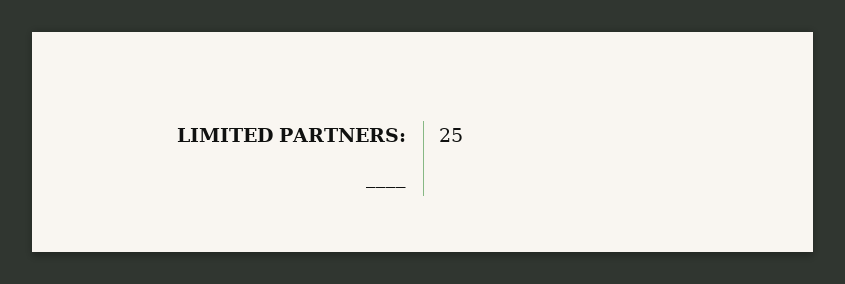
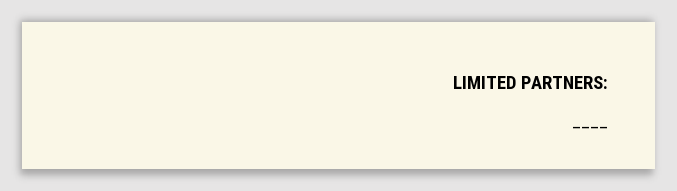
[439,128,463,142] // 25 -> (608, 127) none

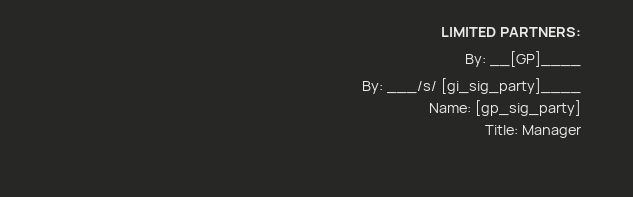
[572,126,608,129] ____ -> [465,51,581,67] [362,78,581,94] [429,100,581,116] [485,125,581,138] By: __[GP]____ // By: ___/s/ [gi_sig_party]____ // Name: [gp_sig_party] // Title: Manager

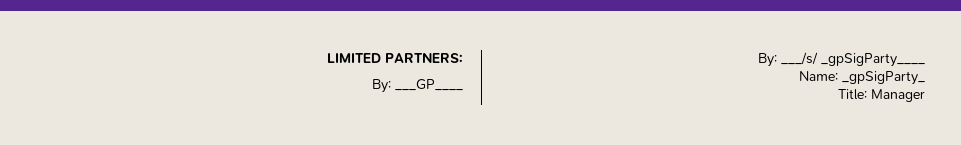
[490,51,581,67] __[GP]____ -> [395,79,463,91] ___GP____
[441,78,581,94] [gi_sig_party]____ -> [821,53,925,67] _gpSigParty____
[475,100,581,116] [gp_sig_party] -> [842,71,925,85] _gpSigParty_

